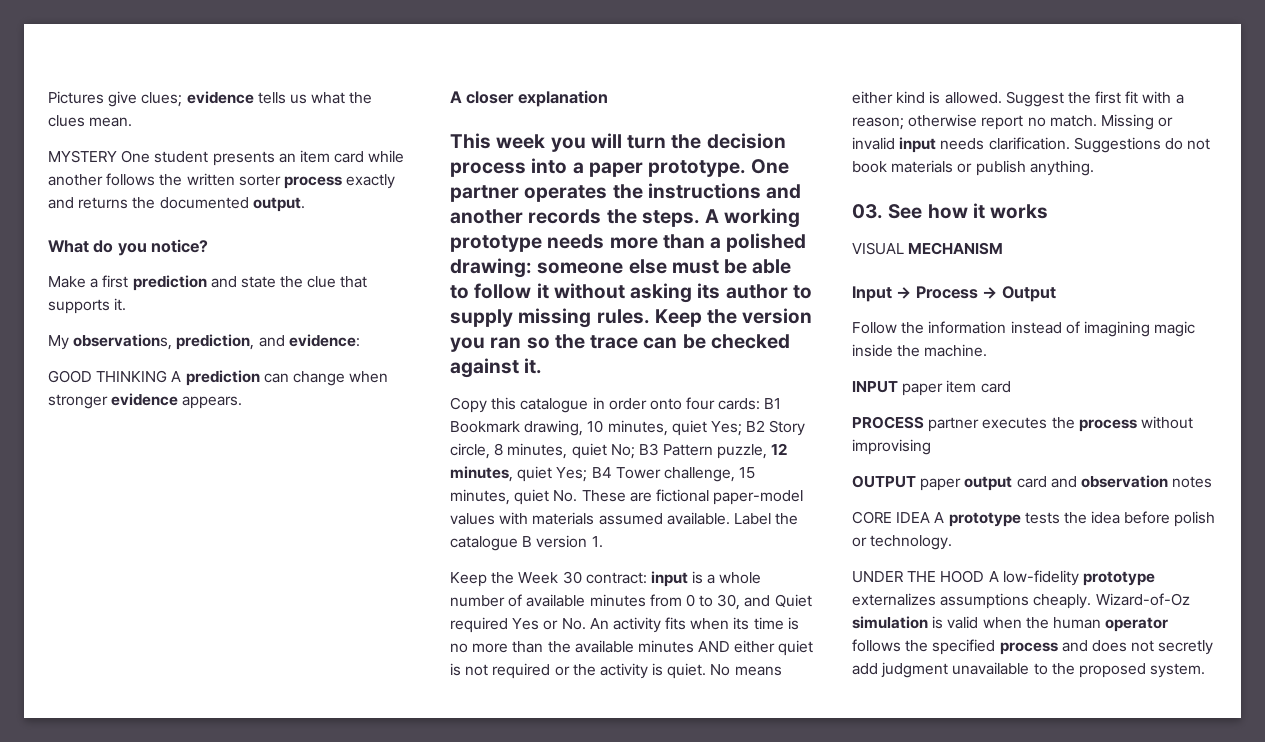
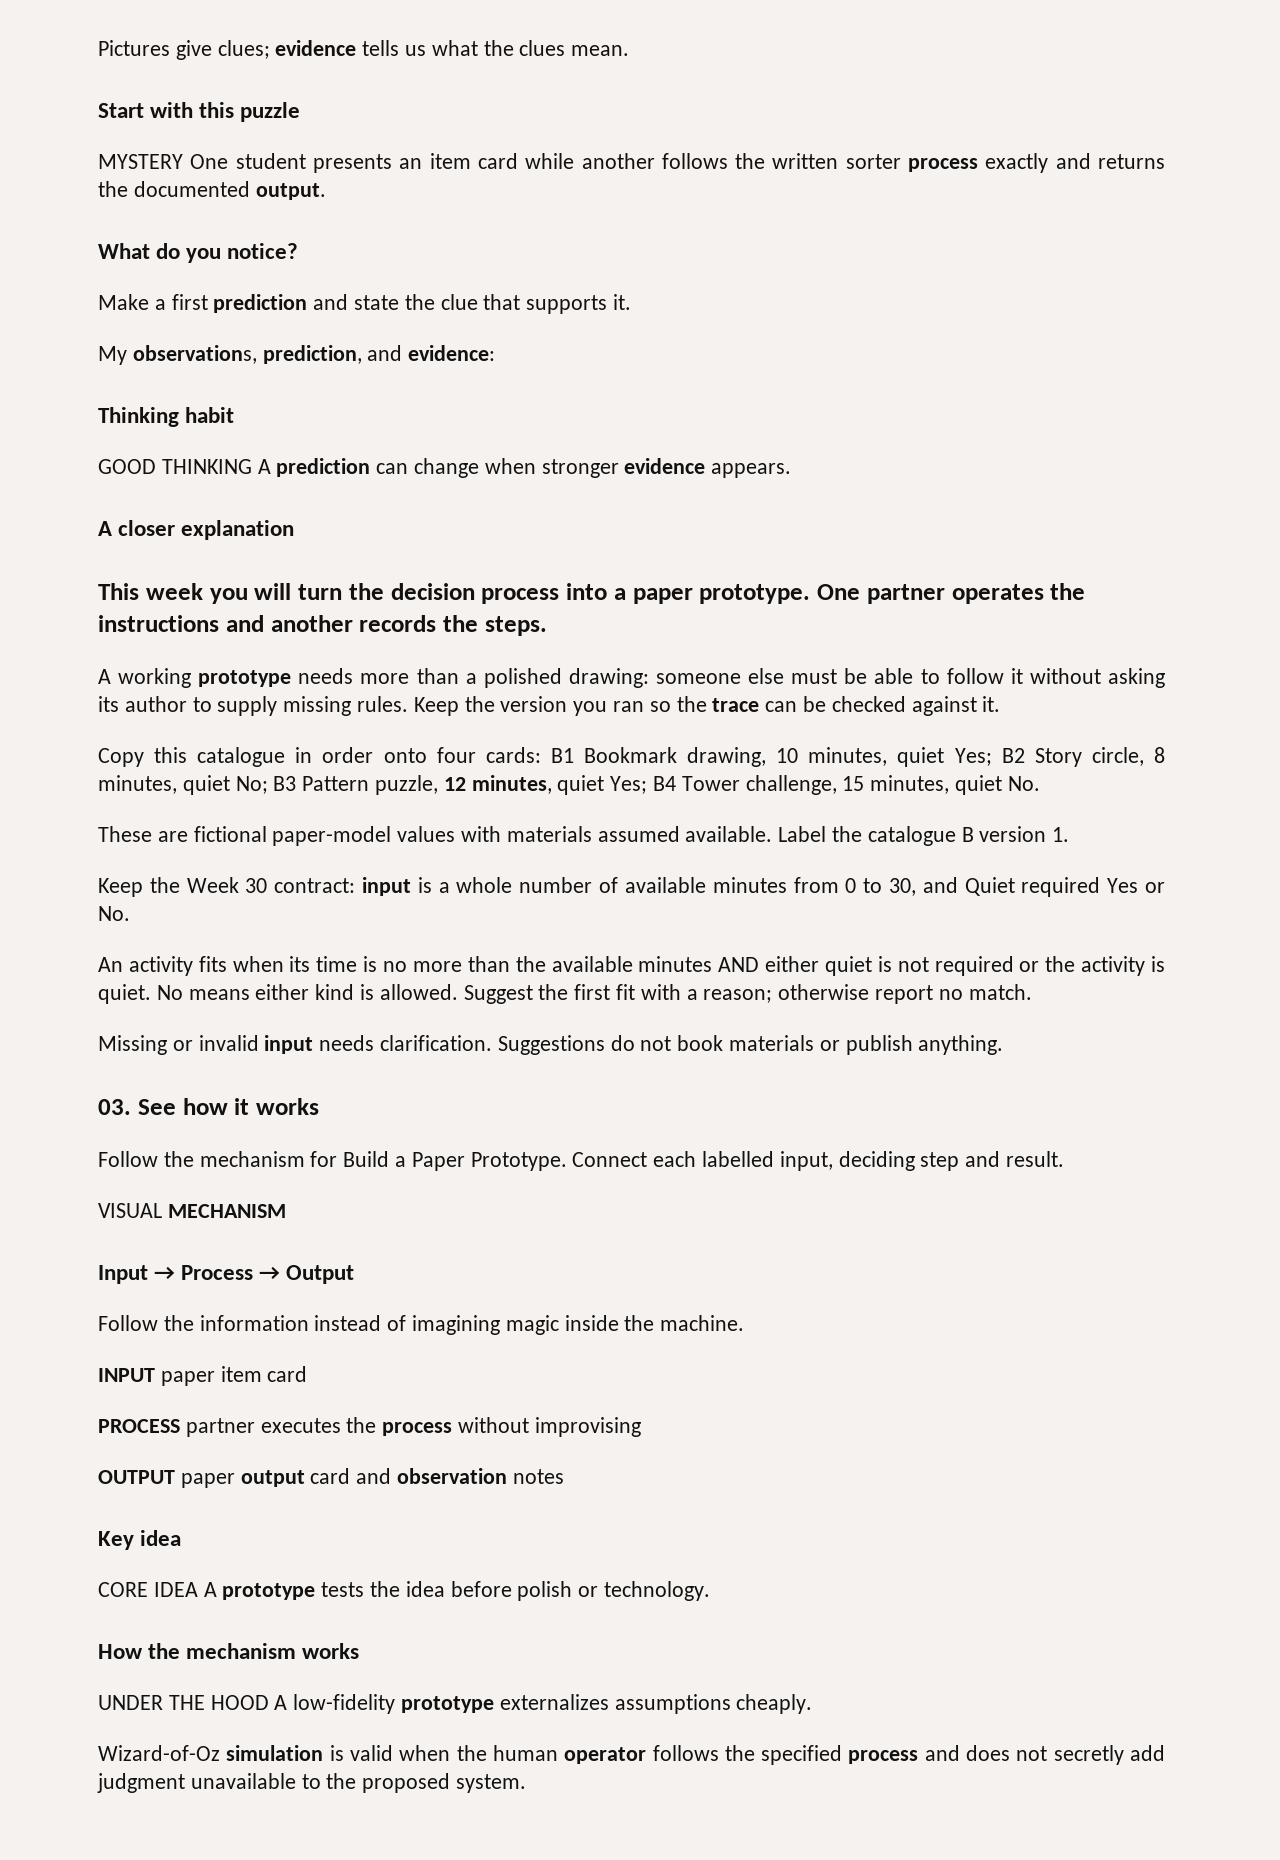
(133, 122) none -> [98,102,301,122] // Start with this puzzle
(360, 340) none -> [98,407,235,427] // Thinking habit
(700, 218) none -> (547, 626) //
(578, 496) none -> (1040, 783) //
(586, 624) none -> (130, 913) //
(1097, 121) none -> (1032, 992) //
(1049, 211) none -> [98,1151,1065,1171] // Follow the mechanism for Build a Paper Prototype. Connect each labelled input, deciding step and result.
(1213, 482) none -> [98,1530,182,1550] // Key idea
(953, 542) none -> [98,1643,360,1659] // How the mechanism works
(1092, 601) none -> (813, 1704) //

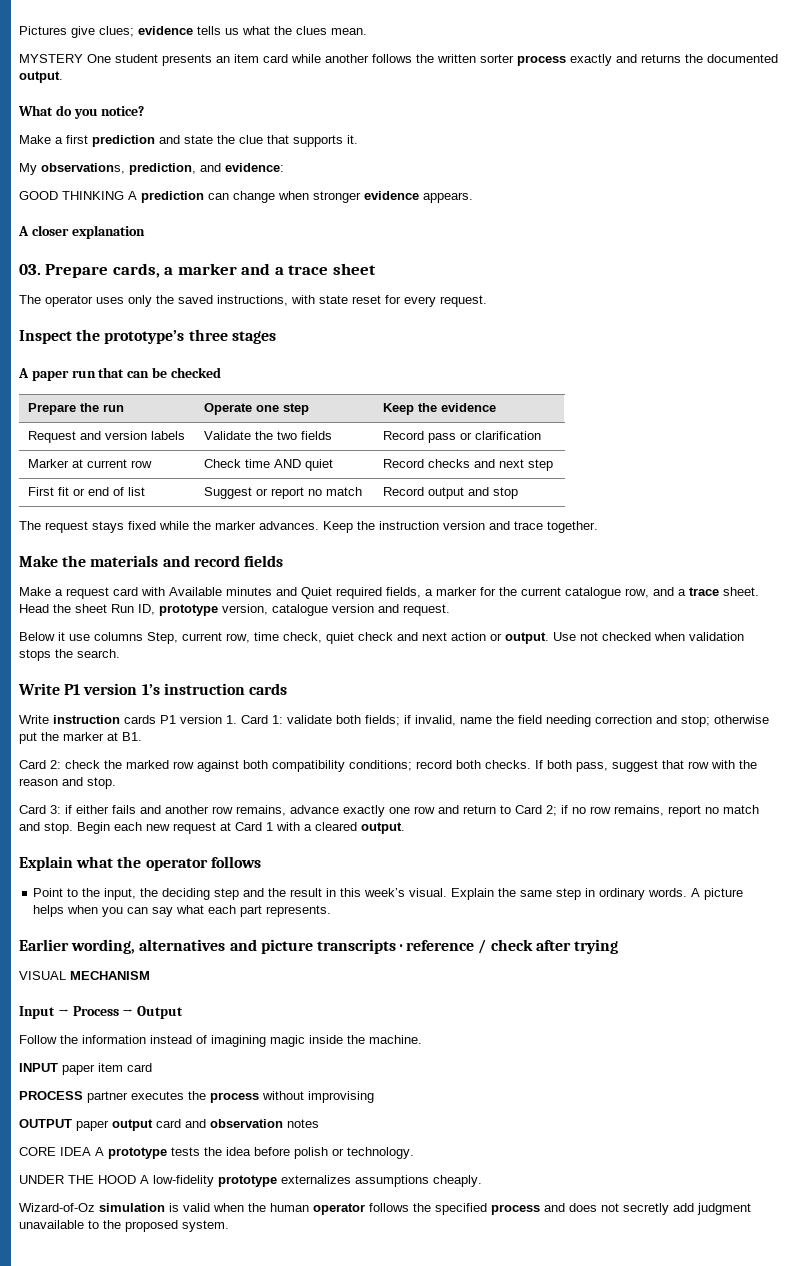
[98,102,301,122] // Start with this puzzle -> (367, 31) none
[98,407,235,427] // Thinking habit -> (284, 167) none
[98,583,1086,604] [98,615,547,636] [98,668,1165,688] [98,696,1001,716] [98,747,1165,767] [98,775,1040,795] [98,826,1070,846] [98,877,1166,897] [98,906,130,921] [98,956,1166,976] [98,984,1032,1004] [98,1035,1004,1055] [98,1098,319,1115] [98,1151,1065,1171] This week you will turn the decision process into a paper prototype. One partner operates the instructions and another records the steps. // A working prototype needs more than a polished drawing: someone else must be able to follow it without asking its author to supply missing rules. Keep the version you ran so the trace can be checked against it. // Copy this catalogue in order onto four cards: B1 Bookmark drawing, 10 minutes, quiet Yes; B2 Story circle, 8 minutes, quiet No; B3 Pattern puzzle, 12 minutes, quiet Yes; B4 Tower challenge, 15 minutes, quiet No. // These are fictional paper-model values with materials assumed available. Label the catalogue B version 1. // Keep the Week 30 contract: input is a whole number of available minutes from 0 to 30, and Quiet required Yes or No. // An activity fits when its time is no more than the available minutes AND either quiet is not required or the activity is quiet. No means either kind is allowed. Suggest the first fit with a reason; otherwise report no match. // Missing or invalid input needs clarification. Suggestions do not book materials or publish anything. // 03. See how it works // Follow the mechanism for Build a Paper Prototype. Connect each labelled input, deciding step and result. -> [19,263,376,278] [19,295,487,307] [19,329,276,344] [18,367,221,381] [27,403,124,415] [203,403,309,415] [382,403,496,415] [27,431,185,443] [203,431,332,440] [382,431,541,443] [27,459,152,468] [203,459,333,471] [382,459,553,471] [27,487,145,496] [203,487,362,499] [382,487,518,499] [19,521,598,533] [19,555,283,567] [19,587,759,599] [19,604,450,616] [19,632,744,644] [19,649,120,661] [18,683,287,695] [19,715,769,727] [19,732,142,744] [19,760,757,772] [19,777,116,789] [19,805,759,817] [19,822,405,834] [19,856,261,871] [33,888,744,900] [33,905,332,917] [19,939,619,954] 03. Prepare cards, a marker and a trace sheet // The operator uses only the saved instructions, with state reset for every request. // Inspect the prototype’s three stages // A paper run that can be checked // Prepare the run | Operate one step | Keep the evidence // Request and version labels | Validate the two fields | Record pass or clarification // Marker at current row | Check time AND quiet | Record checks and next step // First fit or end of list | Suggest or report no match | Record output and stop // The request stays fixed while the marker advances. Keep the instruction version and trace together. // Make the materials and record fields // Make a request card with Available minutes and Quiet required fields, a marker for the current catalogue row, and a trace sheet. Head the sheet Run ID, prototype version, catalogue version and request. // Below it use columns Step, current row, time check, quiet check and next action or output. Use not checked when validation stops the search. // Write P1 version 1’s instruction cards // Write instruction cards P1 version 1. Card 1: validate both fields; if invalid, name the field needing correction and stop; otherwise put the marker at B1. // Card 2: check the marked row against both compatibility conditions; record both checks. If both pass, suggest that row with the reason and stop. // Card 3: if either fails and another row remains, advance exactly one row and return to Card 2; if no row remains, report no match and stop. Begin each new request at Card 1 with a cleared output. // Explain what the operator follows // Point to the input, the deciding step and the result in this week’s visual. Explain the same step in ordinary words. A picture helps when you can say what each part represents. // Earlier wording, alternatives and picture transcripts · reference / check after trying
[98,1530,182,1550] // Key idea -> (319, 1123) none
[98,1643,360,1659] // How the mechanism works -> (414, 1153) none

